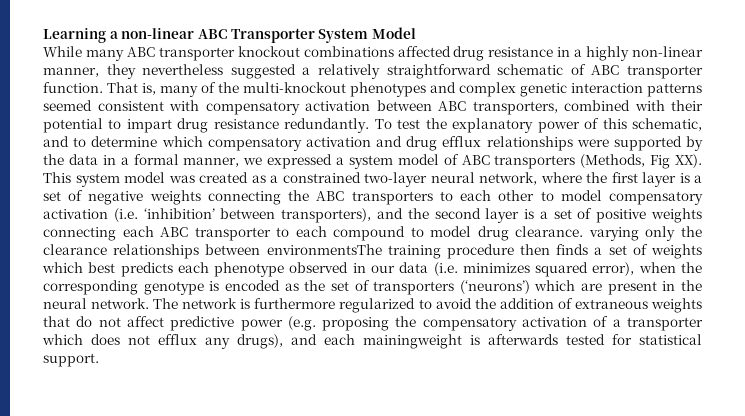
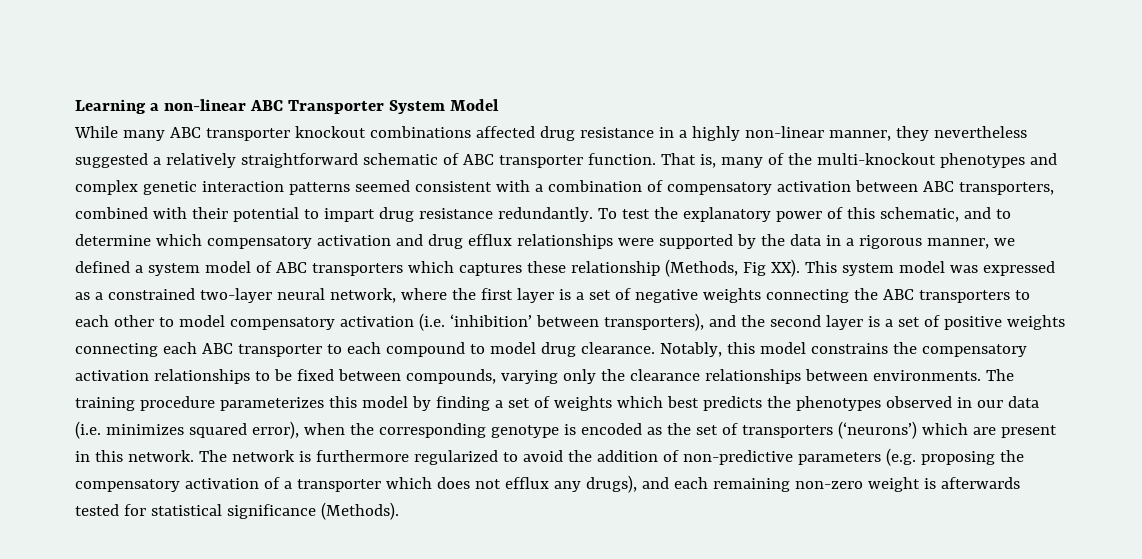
(199, 105) none -> [534,180,663,192] a combination of
[133,154,179,165] formal -> [858,235,922,249] rigorous
[267,154,333,169] expressed -> [75,261,130,273] defined
(576, 162) none -> [407,261,660,276] which captures these relationship
[199,172,248,183] created -> [982,261,1055,276] expressed
(584, 231) none -> [659,342,1027,357] [75,369,496,384] Notably, this model constrains the compensatory activation relationships to be fixed between compounds,
[266,244,589,259] environmentsThe training procedure then finds -> [872,369,1014,381] [75,396,490,411] environments. The training procedure parameterizes this model by finding
[177,262,285,277] each phenotype -> [766,396,881,411] the phenotypes
[681,280,702,291] [43,298,87,309] the neural -> [94,450,123,462] this
[574,298,703,313] [43,316,283,331] extraneous weights that do not affect predictive power -> [682,450,881,465] non-predictive parameters
[363,334,462,349] mainingweight -> [712,477,920,492] remaining non-zero weight
[43,353,99,367] support. -> [226,502,399,520] significance (Methods).

